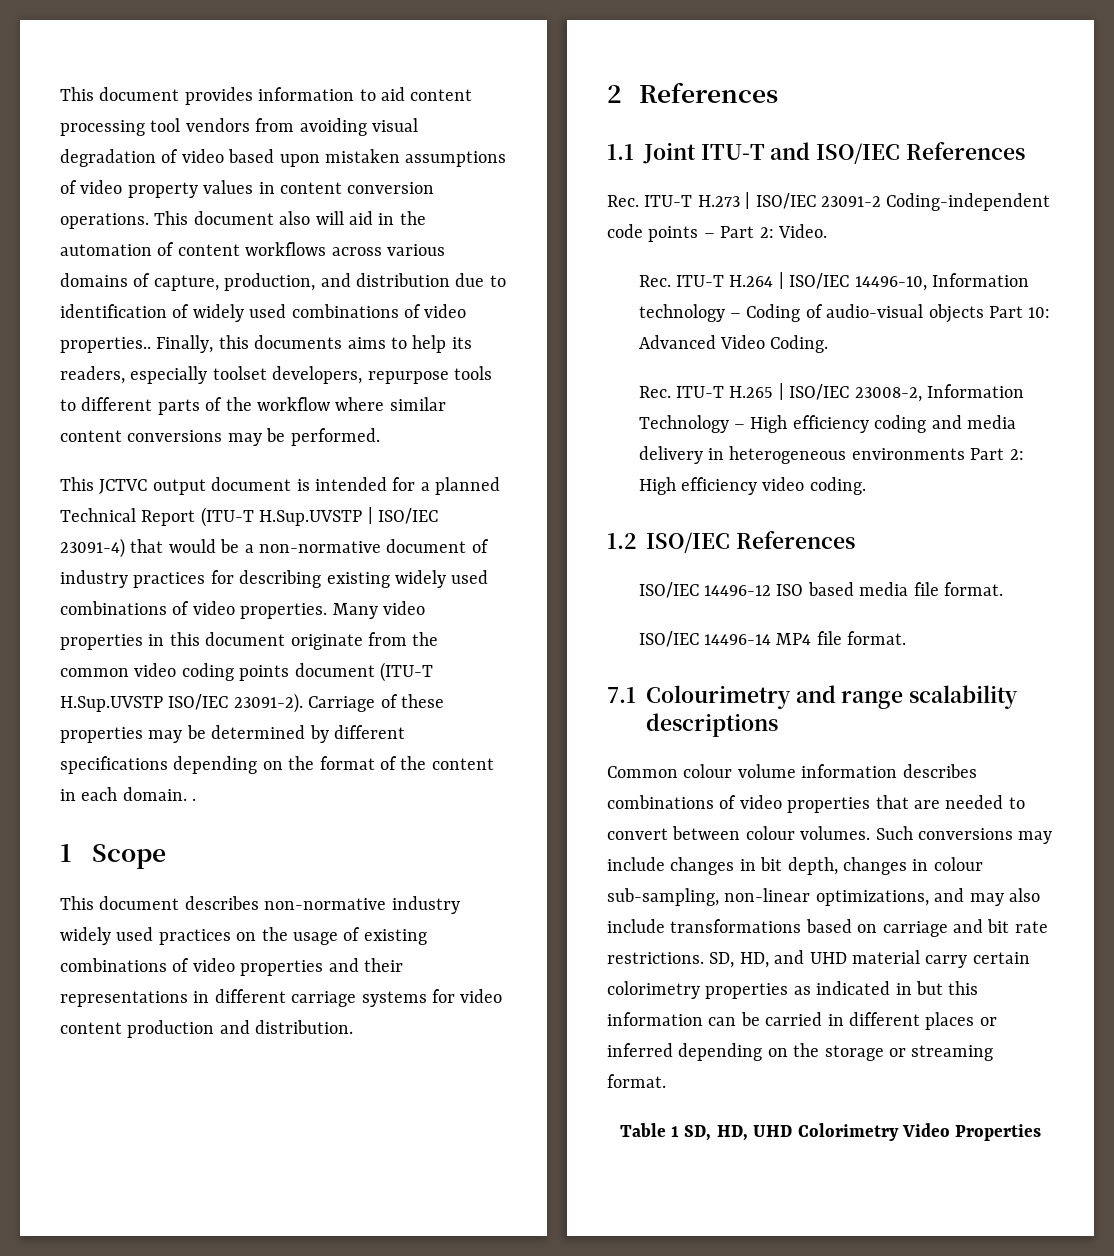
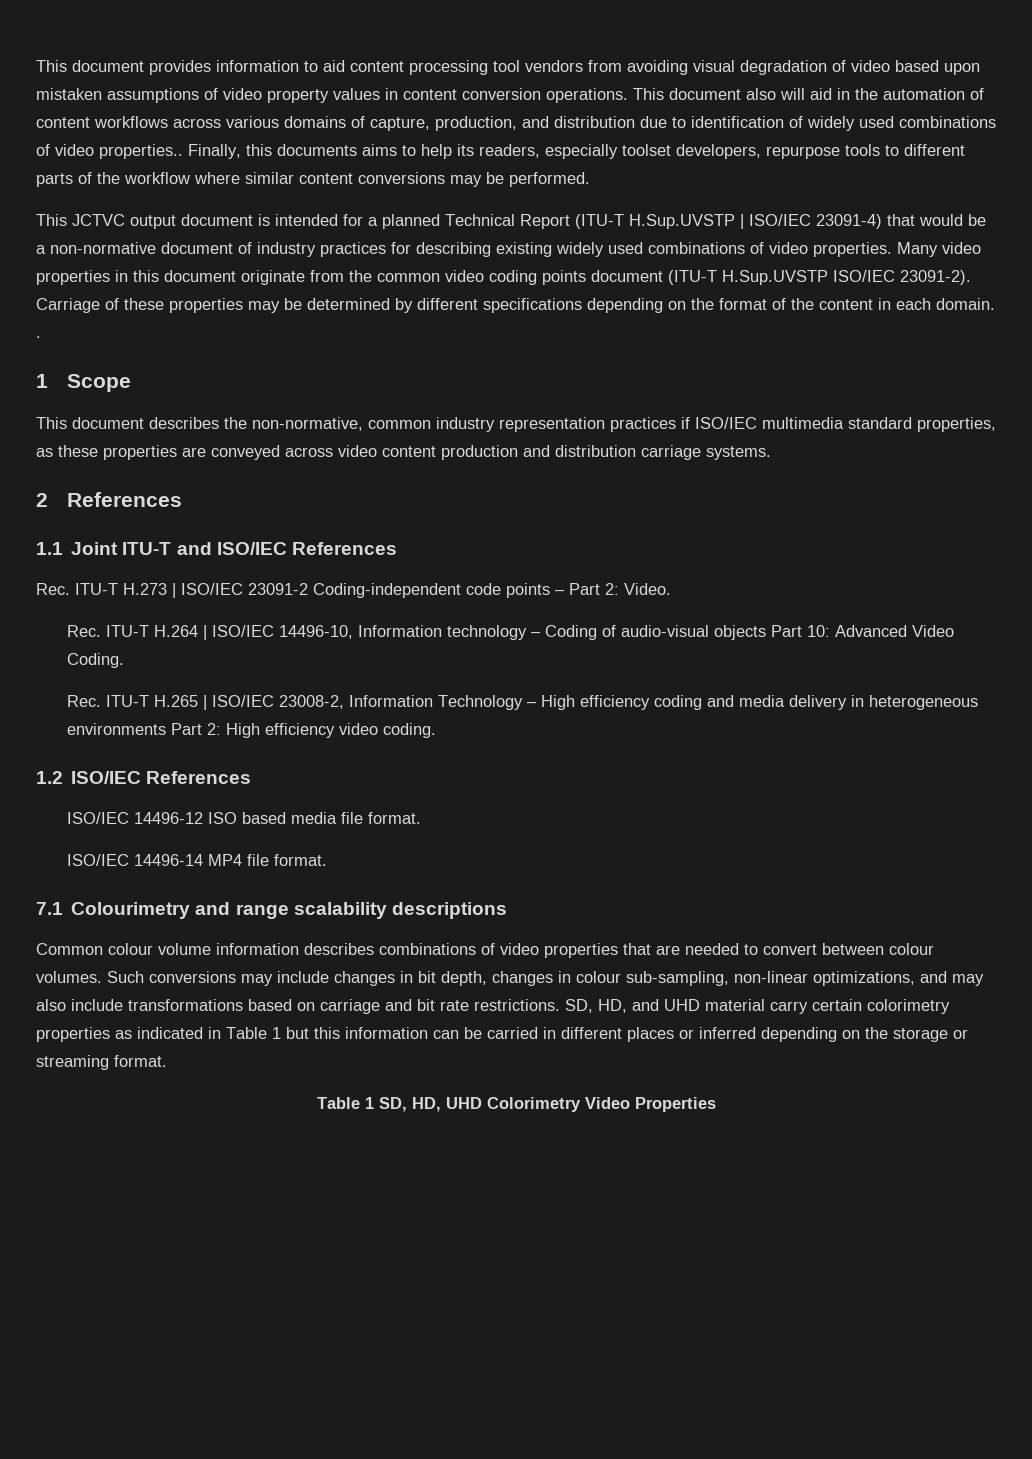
[264,896,460,914] [60,927,427,945] [60,958,403,976] [60,989,455,1007] non-normative industry widely used practices on the usage of existing combinations of video properties and their representations in different carriage systems for -> [224,417,996,432] [36,445,333,460] the non-normative, common industry representation practices if ISO/IEC multimedia standard properties, as these properties are conveyed across
[255,1020,354,1034] distribution. -> [555,445,771,460] distribution carriage systems.
(912, 989) none -> [226,1027,281,1039] Table 1

